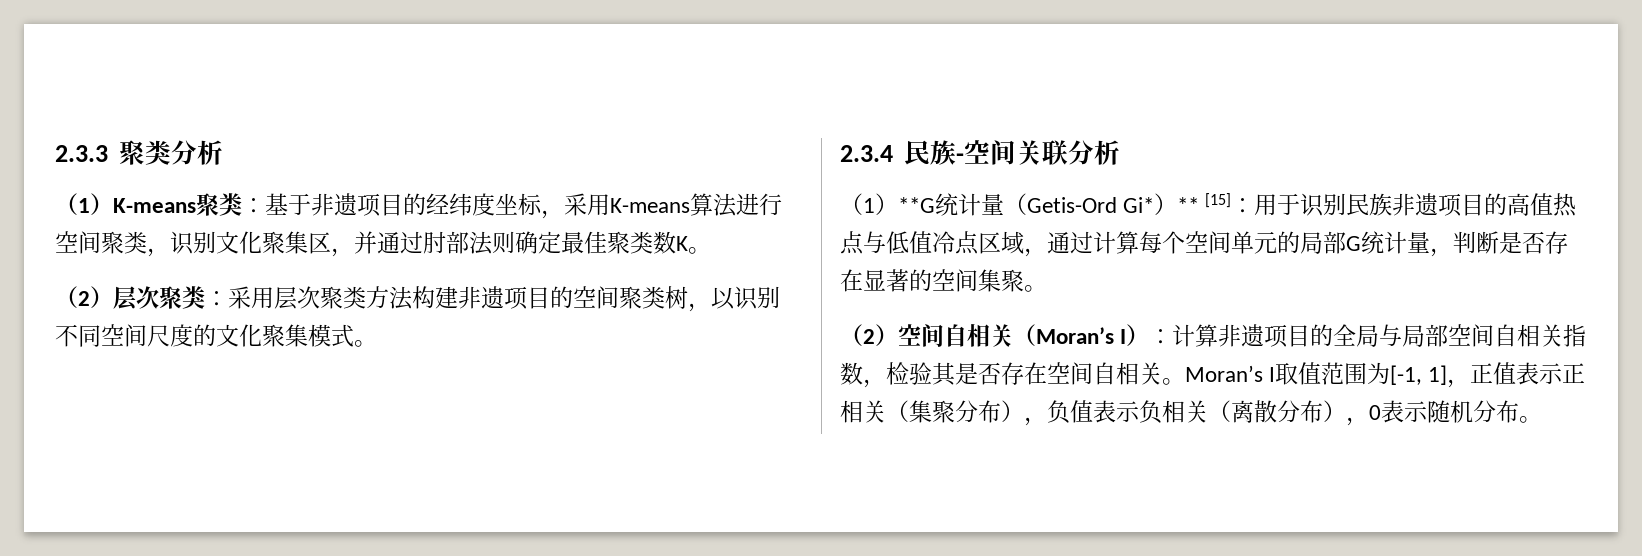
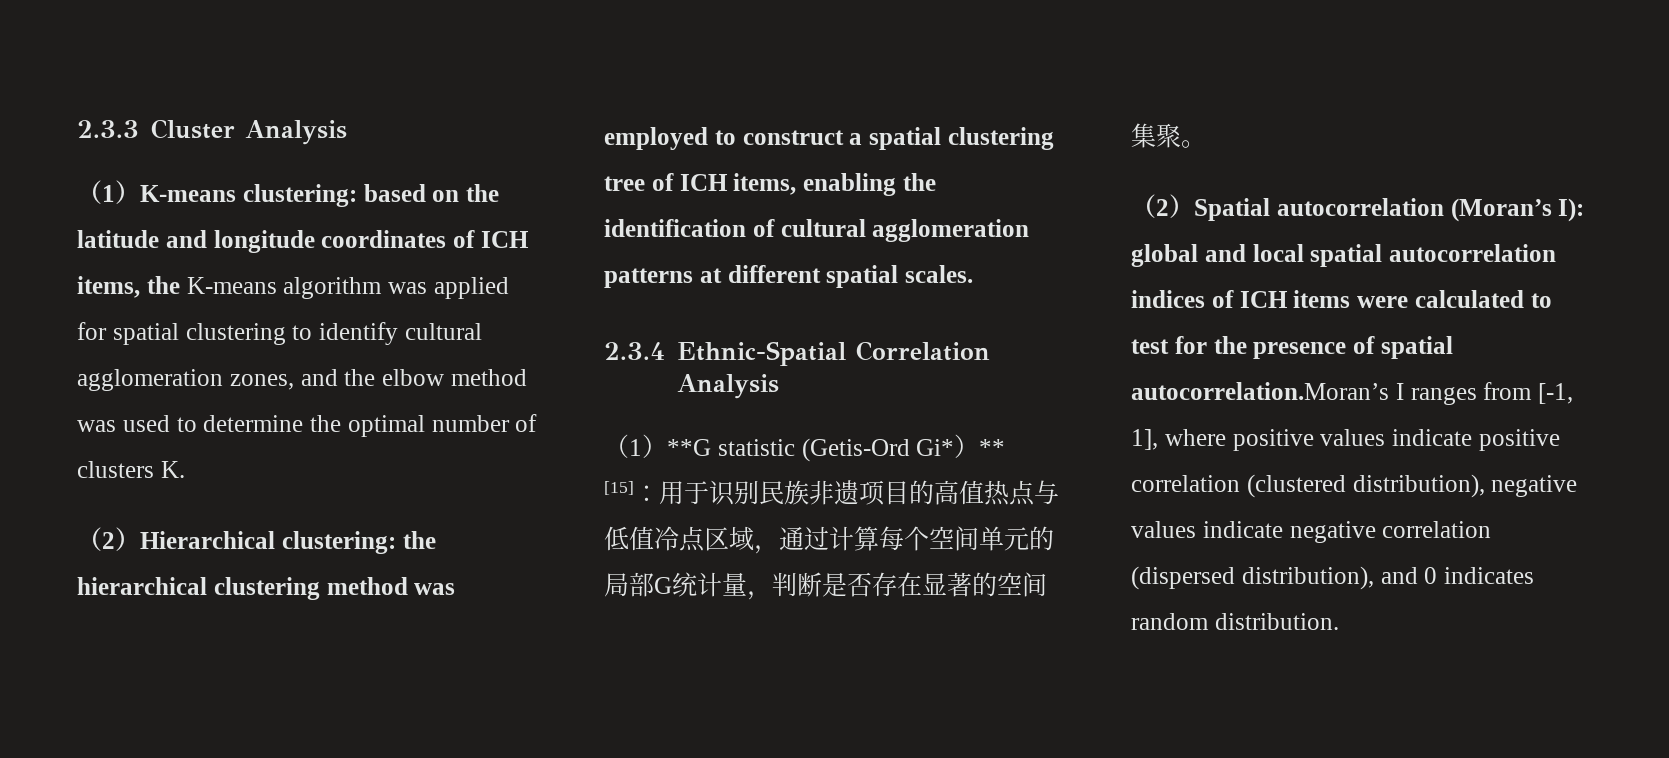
[119,140,224,165] 聚类分析 -> [151,119,348,145] Cluster Analysis
[196,193,782,219] [55,231,711,257] [55,286,780,312] [55,324,377,347] [840,140,1121,165] 聚类：基于非遗项目的经纬度坐标，采用K-means算法进行空间聚类，识别文化聚集区，并通过肘部法则确定最佳聚类数K。 // （2）层次聚类：采用层次聚类方法构建非遗项目的空间聚类树，以识别不同空间尺度的文化聚集模式。 // 2.3.4民族-空间关联分析 -> [242,184,499,207] [77,230,529,253] [77,276,509,299] [77,322,482,345] [77,369,527,391] [77,414,538,437] [77,461,185,478] [77,527,436,554] [77,577,456,600] [604,127,1054,150] [604,173,936,196] [604,219,1030,242] [604,265,973,288] [604,341,991,366] [677,374,780,399] clustering: based on the latitude and longitude coordinates of ICH items, the K-means algorithm was applied for spatial clustering to identify cultural agglomeration zones, and the elbow method was used to determine the optimal number of clusters K. // （2）Hierarchical clustering: the hierarchical clustering method was employed to construct a spatial clustering tree of ICH items, enabling the identification of cultural agglomeration patterns at different spatial scales. // 2.3.4 Ethnic-Spatial Correlation Analysis
[935,193,1117,216] 统计量（Getis-Ord -> [717,438,910,462] statistic (Getis-Ord
[898,324,1587,348] [840,362,1586,388] [840,400,1542,426] 空间自相关（Moran’s I）：计算非遗项目的全局与局部空间自相关指数，检验其是否存在空间自相关。Moran’s I取值范围为[-1, 1]，正值表示正相关（集聚分布），负值表示负相关（离散分布），0表示随机分布。 -> [1194,198,1585,222] [1131,244,1556,267] [1131,290,1552,308] [1131,336,1453,359] [1131,382,1573,405] [1131,429,1560,451] [1131,474,1578,498] [1131,521,1492,543] [1131,566,1534,590] [1131,613,1339,630] Spatial autocorrelation (Moran’s I): global and local spatial autocorrelation indices of ICH items were calculated to test for the presence of spatial autocorrelation.Moran’s I ranges from [-1, 1], where positive values indicate positive correlation (clustered distribution), negative values indicate negative correlation (dispersed distribution), and 0 indicates random distribution.

